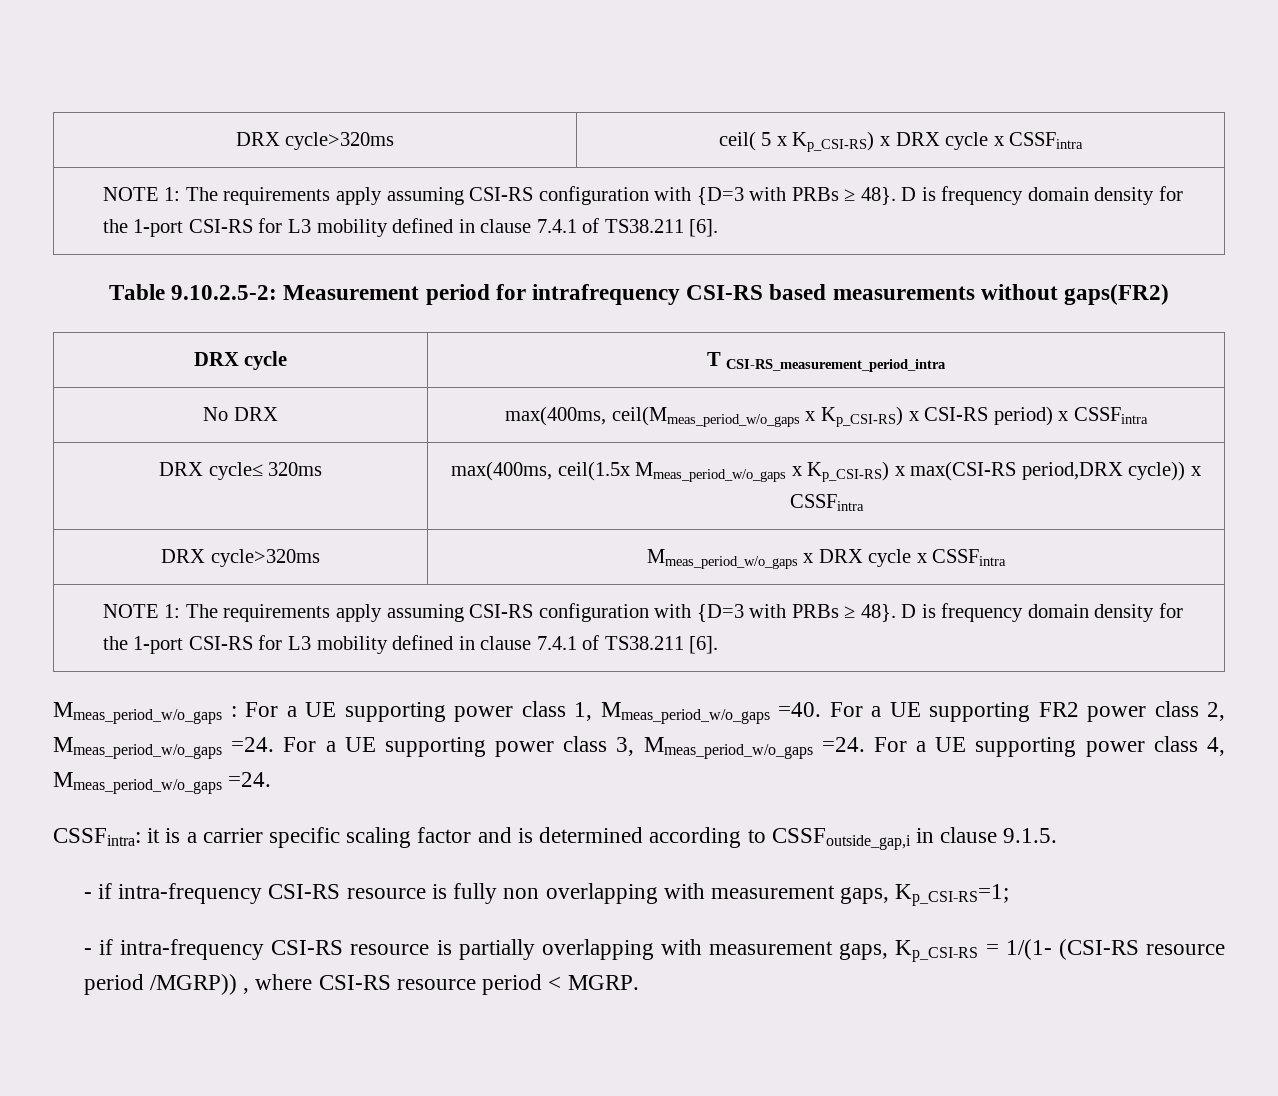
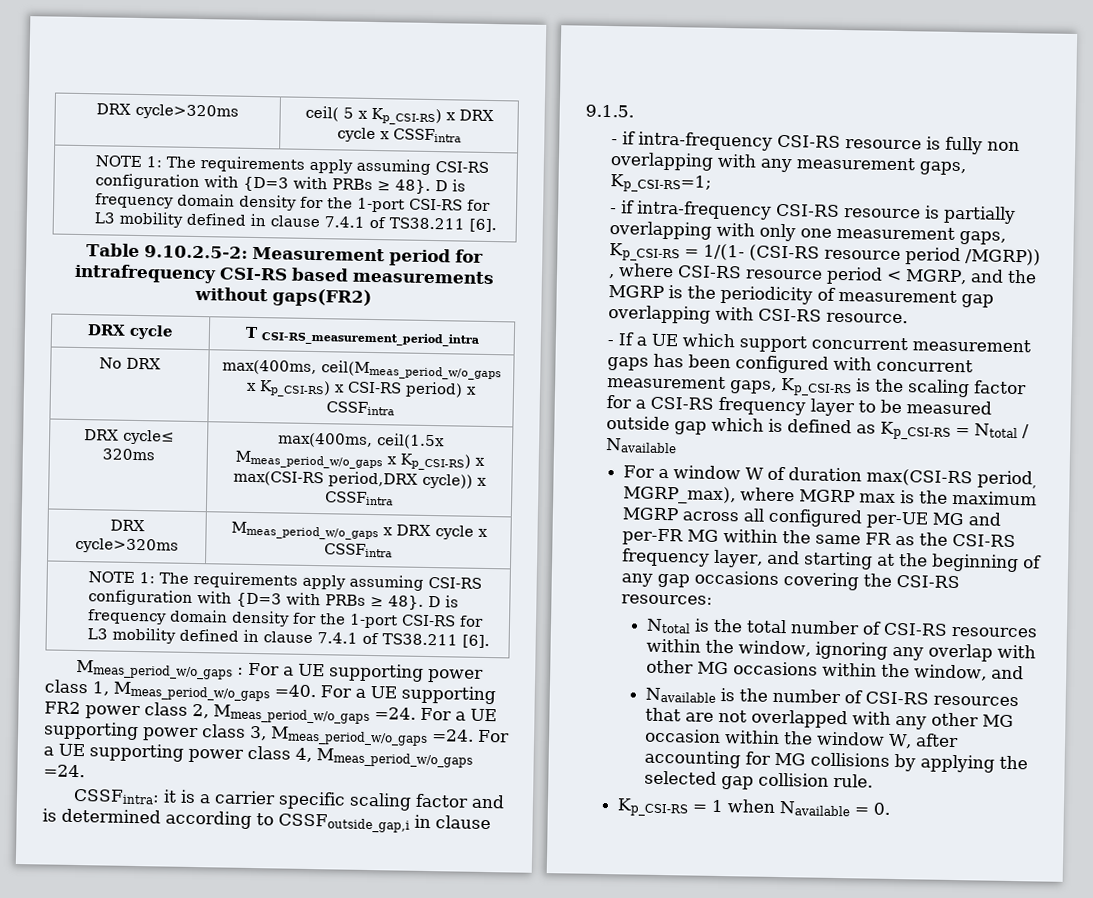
(705, 891) none -> [759,158,792,173] any
(702, 947) none -> [758,223,832,242] only one
[567,975,639,990] MGRP. -> [904,269,1037,285] [607,285,994,308] [607,305,908,324] [606,332,1031,353] [606,353,973,374] [606,375,1027,398] [605,395,992,417] [605,416,1029,440] [604,438,677,454] [622,465,1037,489] [622,485,1037,506] [621,507,1001,529] [621,528,1016,548] [621,548,1042,573] [620,570,960,591] [620,594,713,605] [645,618,1038,638] [645,638,1036,662] [645,659,1024,681] [644,687,1019,707] [644,707,1014,730] [644,728,959,749] [643,749,1028,773] [643,770,873,790] [616,798,890,817] MGRP, and the MGRP is the periodicity of measurement gap overlapping with CSI-RS resource. // - If a UE which support concurrent measurement gaps has been configured with concurrent measurement gaps, Kp_CSI-RS is the scaling factor for a CSI-RS frequency layer to be measured outside gap which is defined as Kp_CSI-RS = Ntotal / Navailable // For a window W of duration max(CSI-RS period, MGRP_max), where MGRP max is the maximum MGRP across all configured per-UE MG and per-FR MG within the same FR as the CSI-RS frequency layer, and starting at the beginning of any gap occasions covering the CSI-RS resources: // Ntotal is the total number of CSI-RS resources within the window, ignoring any overlap with other MG occasions within the window, and // Navailable is the number of CSI-RS resources that are not overlapped with any other MG occasion within the window W, after accounting for MG collisions by applying the selected gap collision rule. // Kp_CSI-RS = 1 when Navailable = 0.

